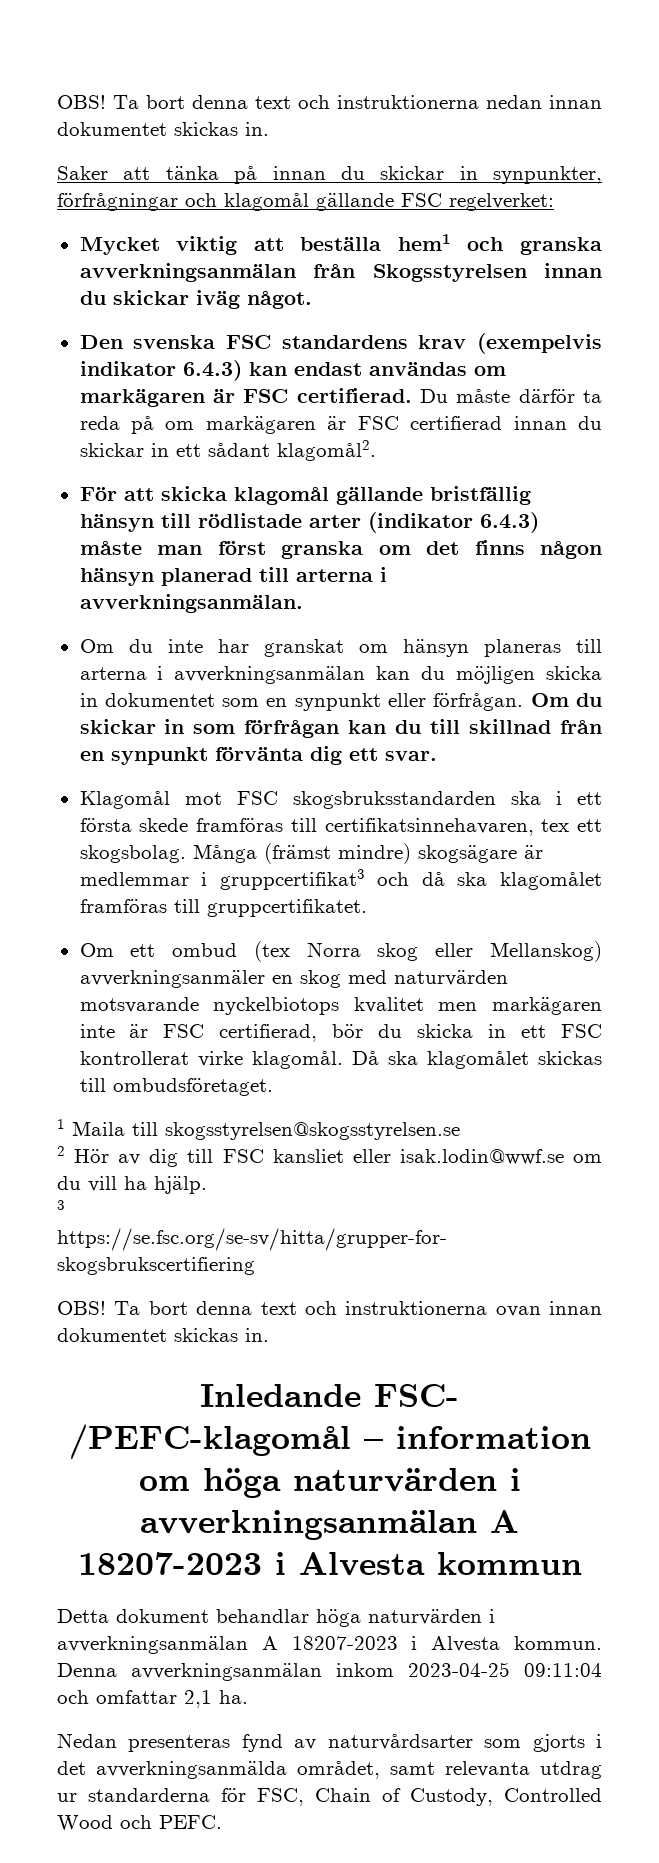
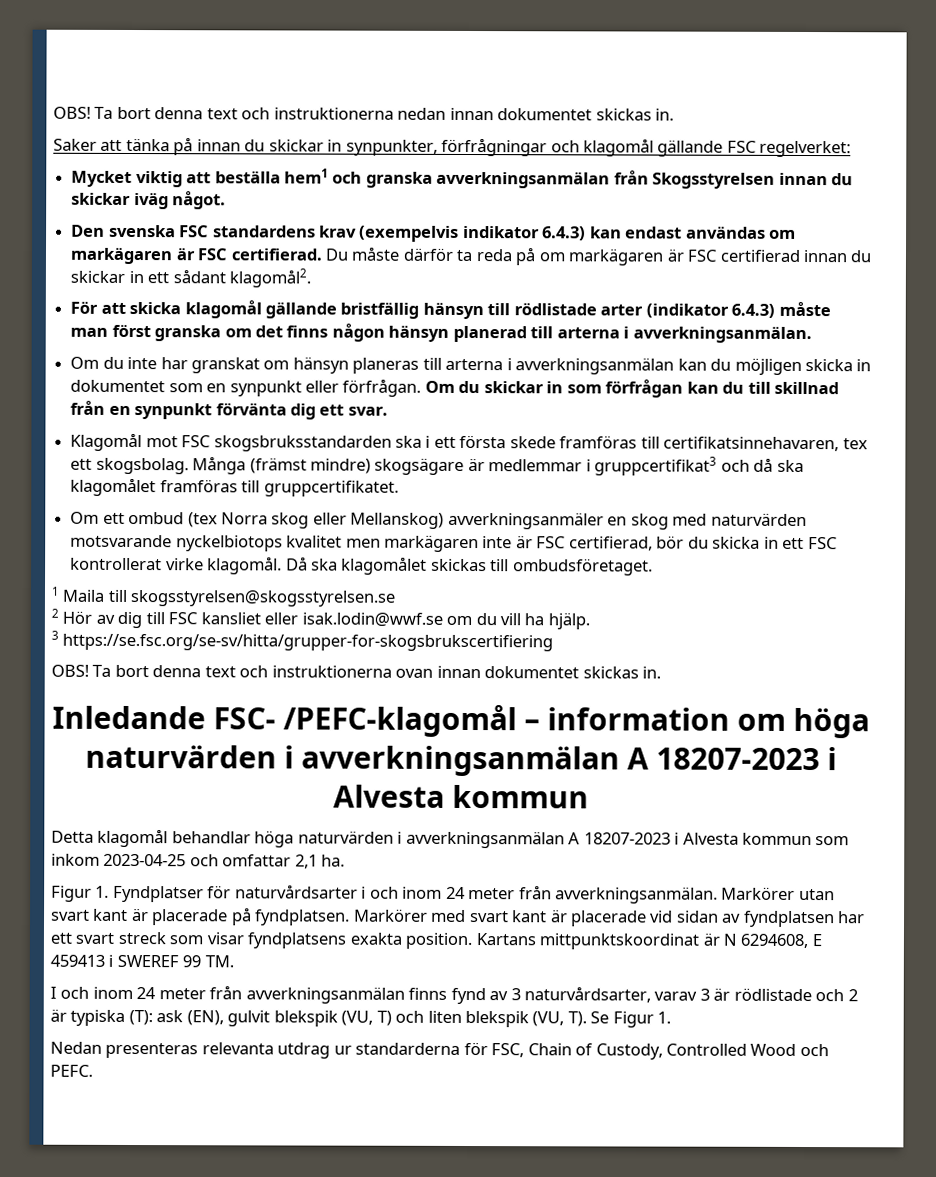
[116,1609,209,1623] dokument -> [97,828,169,848] klagomål
[514,1636,602,1650] [57,1663,322,1681] kommun. Denna avverkningsanmälan -> [742,832,850,846] kommun som
[524,1663,602,1677] 09:11:04 -> (187, 860) none
[57,1733,603,1752] [57,1761,435,1779] Nedan presenteras fynd av naturvårdsarter som gjorts i det avverkningsanmälda området, samt -> [51,884,835,904] [51,907,866,928] [50,931,822,950] [50,954,234,968] [50,985,858,1005] [50,1008,672,1028] [50,1041,199,1059] Figur 1. Fyndplatser för naturvårdsarter i och inom 24 meter från avverkningsanmälan. Markörer utan svart kant är placerade på fyndplatsen. Markörer med svart kant är placerade vid sidan av fyndplatsen har ett svart streck som visar fyndplatsens exakta position. Kartans mittpunktskoordinat är N 6294608, E 459413 i SWEREF 99 TM. // I och inom 24 meter från avverkningsanmälan finns fynd av 3 naturvårdsarter, varav 3 är rödlistade och 2 är typiska (T): ask (EN), gulvit blekspik (VU, T) och liten blekspik (VU, T). Se Figur 1. // Nedan presenteras

